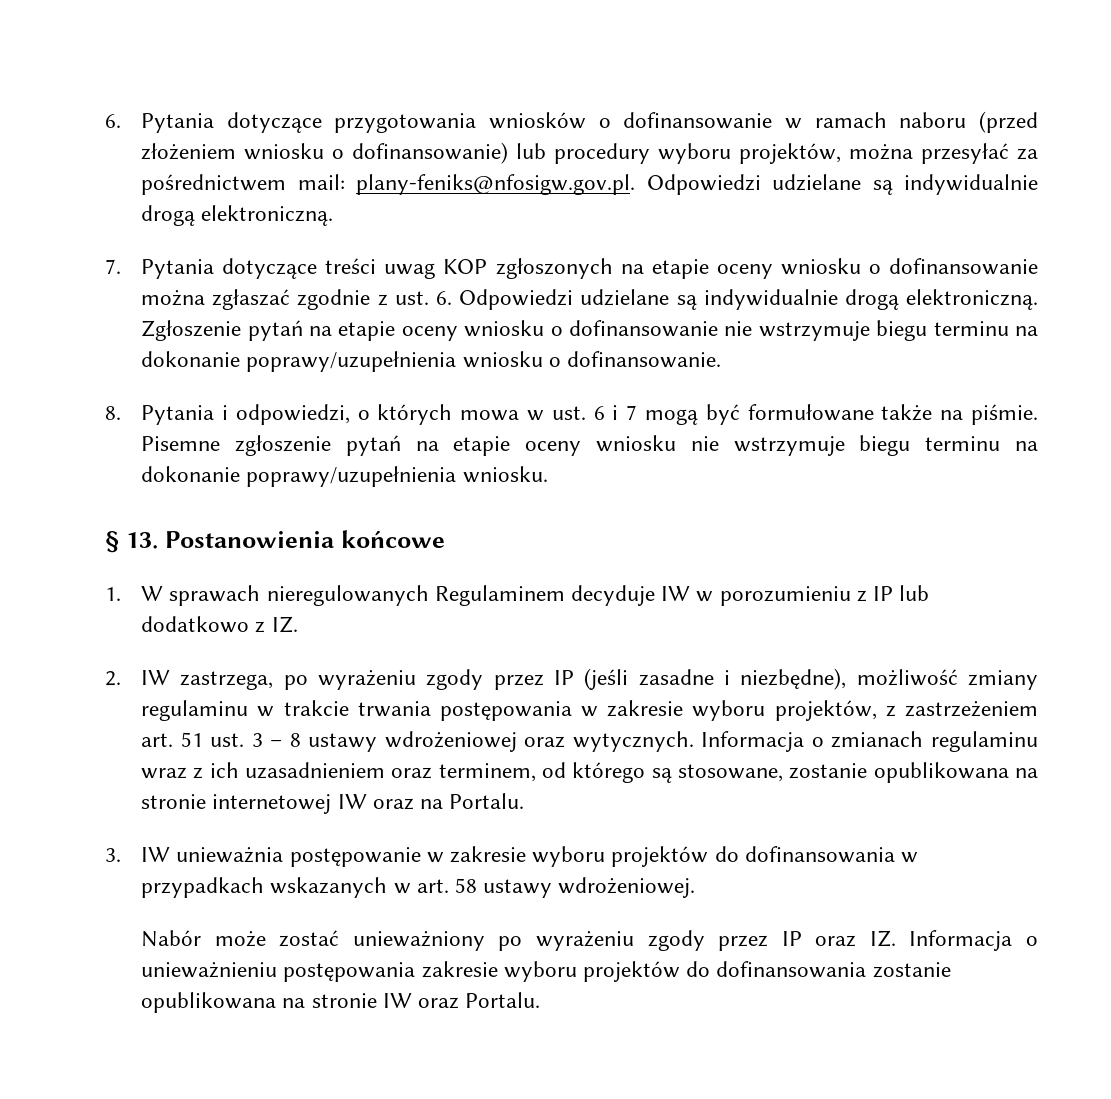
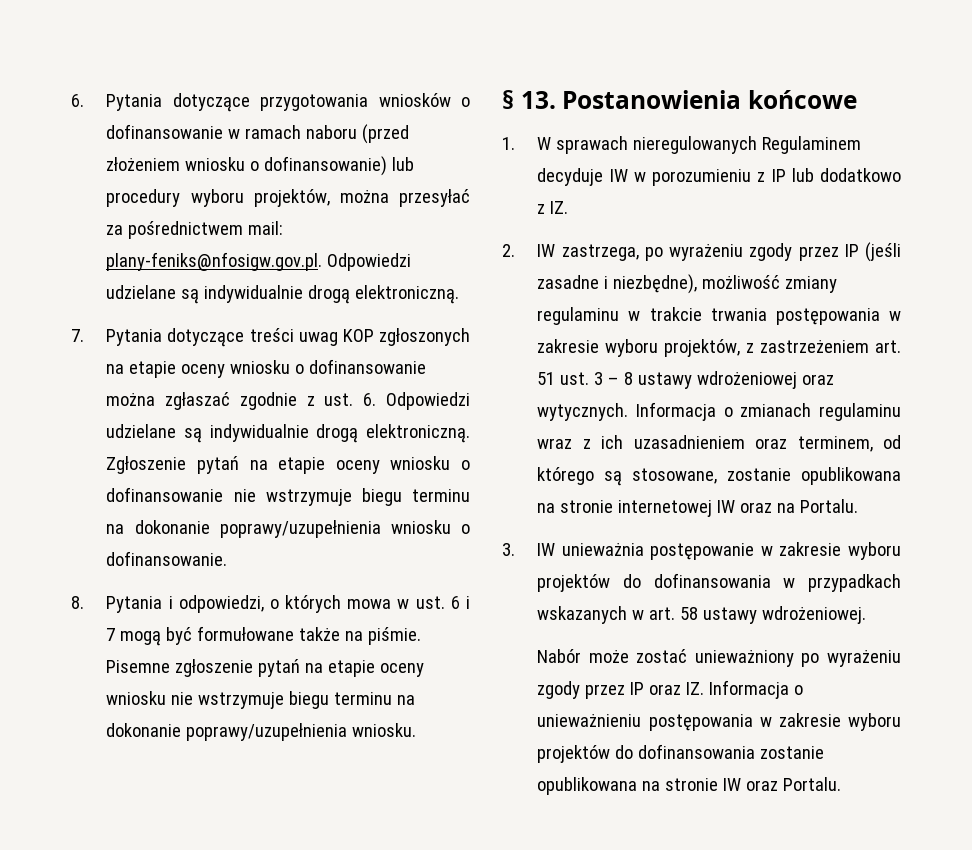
(416, 972) none -> [759,717,772,727] w

